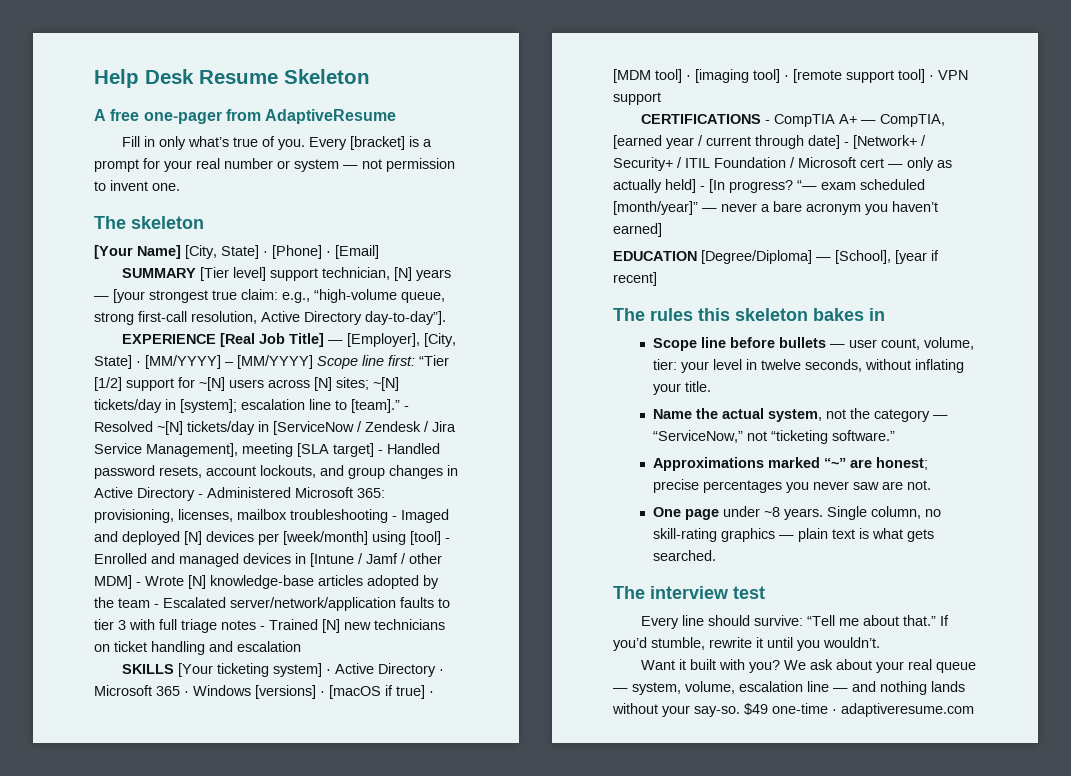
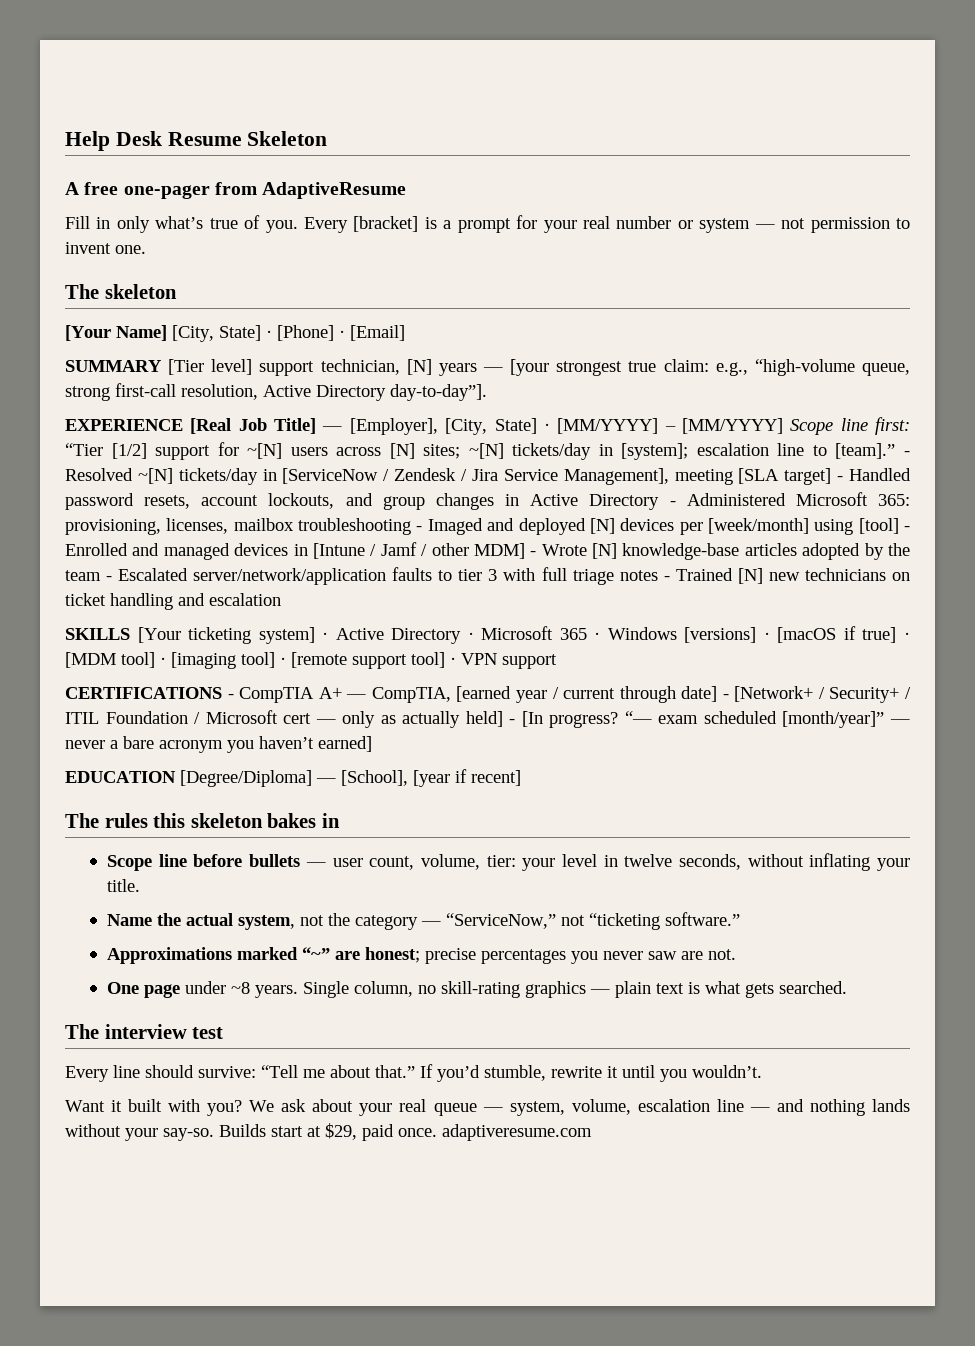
[744,703,837,715] $49 one-time · -> [219,1123,437,1141] Builds start at $29, paid once.

